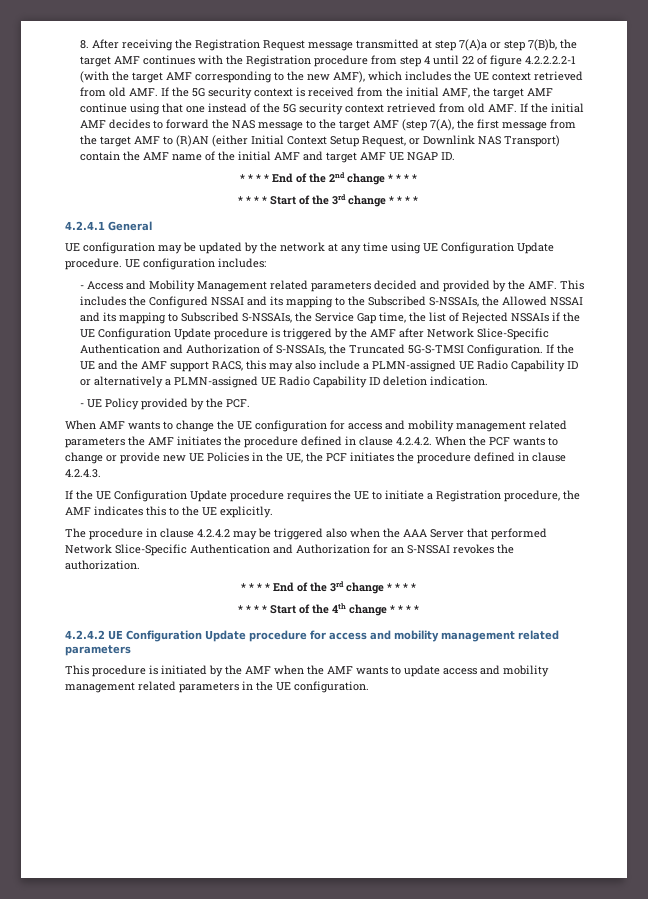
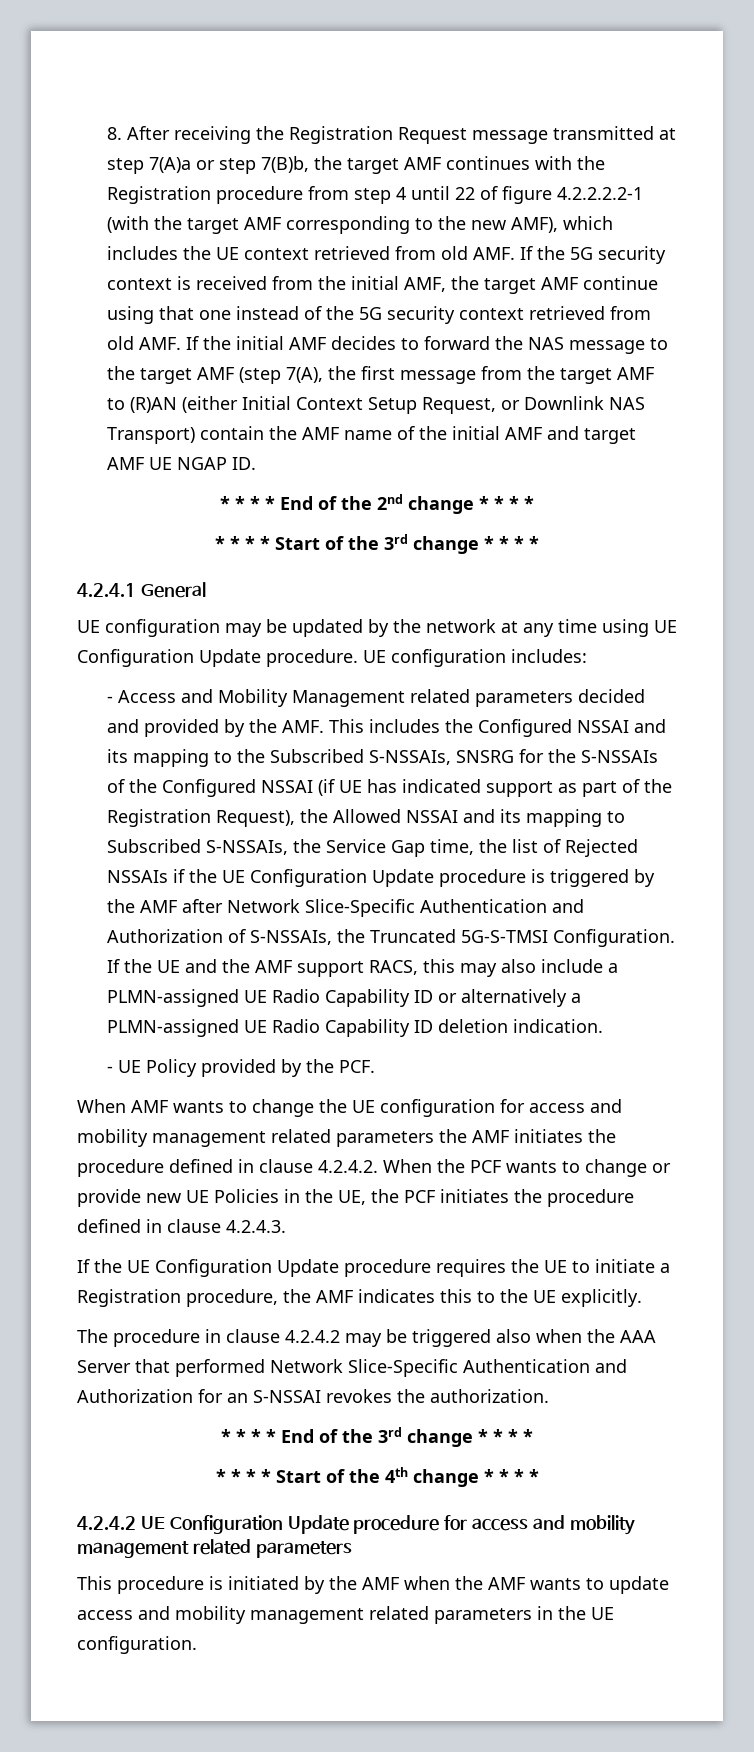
(479, 302) none -> [456,749,659,763] [107,779,673,797] [107,809,296,827] SNSRG for the S-NSSAIs of the Configured NSSAI (if UE has indicated support as part of the Registration Request),

